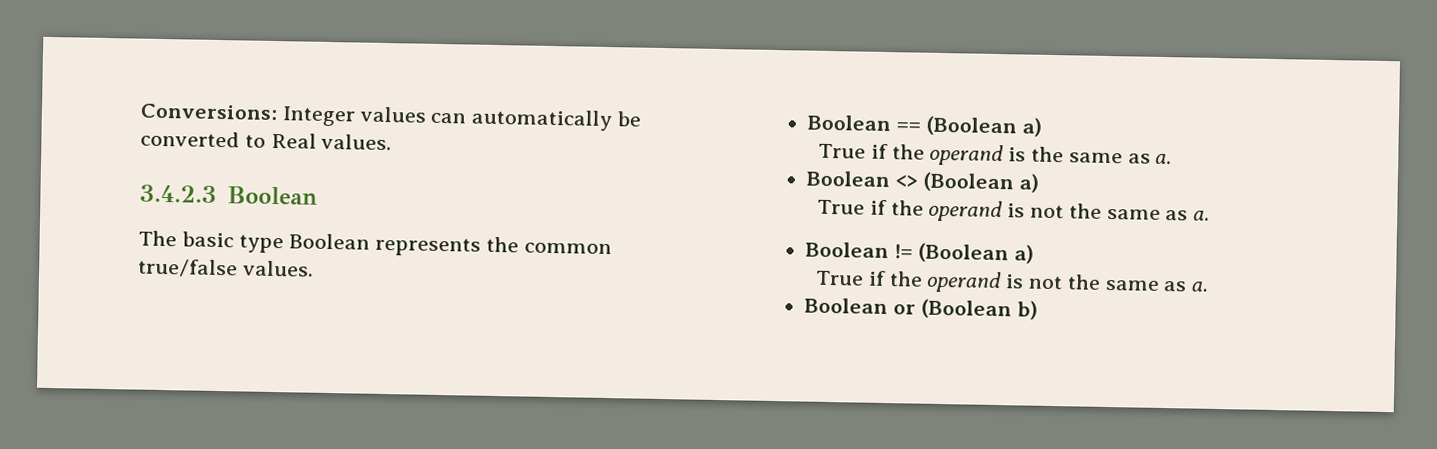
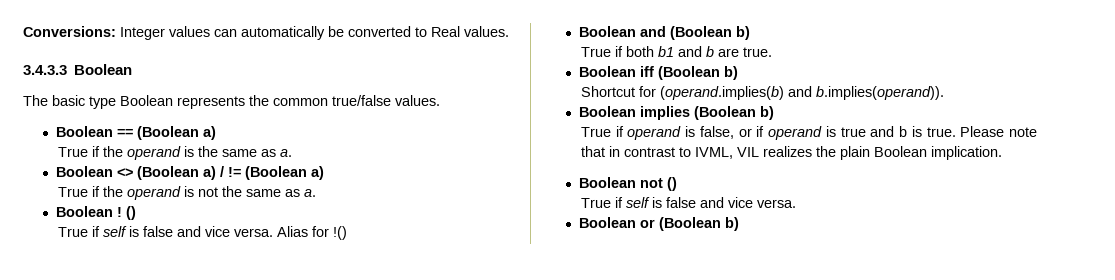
[139,184,217,203] 3.4.2.3 -> [23,65,67,75] 3.4.3.3
[817,199,1211,223] [805,241,890,259] // True if the operand is not the same as a. // Boolean -> [220,166,225,177] /
(1210, 286) none -> [56,206,137,220] [57,226,347,240] [579,26,751,40] [580,46,772,57] [579,66,739,80] [580,86,944,100] [579,106,775,120] [580,126,1037,140] [580,146,1002,160] [579,177,678,191] [580,197,796,208] // Boolean ! () // True if self is false and vice versa. Alias for !() // Boolean and (Boolean b) // True if both b1 and b are true. // Boolean iff (Boolean b) // Shortcut for (operand.implies(b) and b.implies(operand)). // Boolean implies (Boolean b) // True if operand is false, or if operand is true and b is true. Please note that in contrast to IVML, VIL realizes the plain Boolean implication. // Boolean not () // True if self is false and vice versa.

